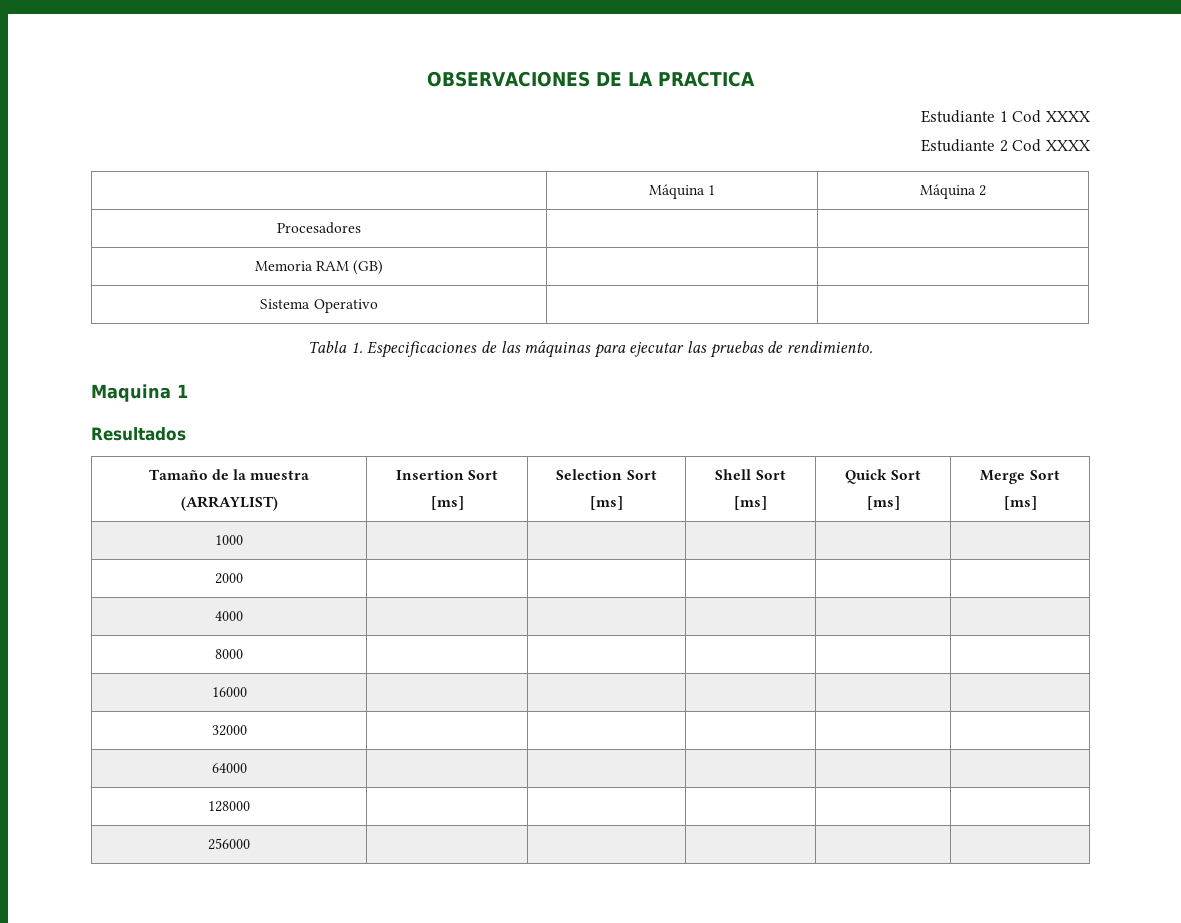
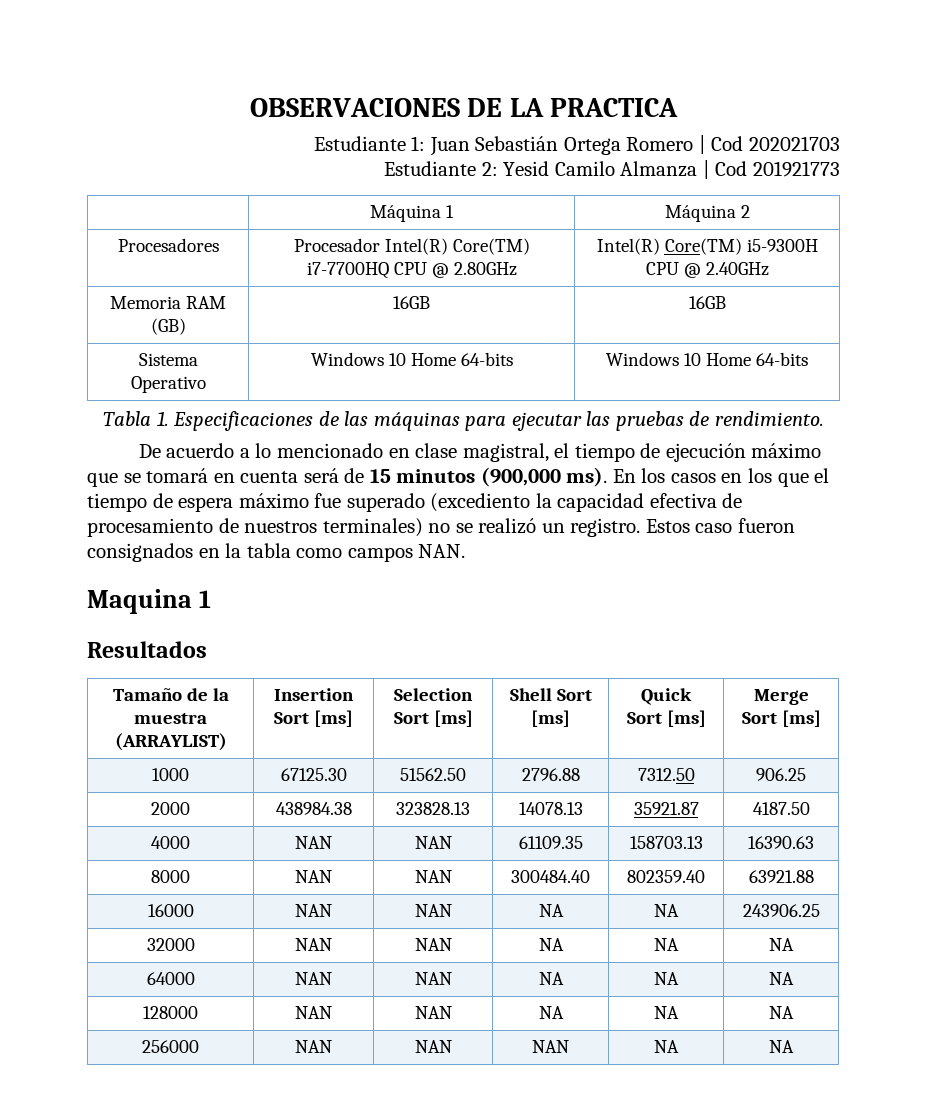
[999,110,1090,123] [921,139,1090,152] 1 Cod XXXX // Estudiante 2 Cod XXXX -> [411,135,840,156] [384,160,840,179] 1: Juan Sebastián Ortega Romero | Cod 202021703 // Estudiante 2: Yesid Camilo Almanza | Cod 201921773
(361, 228) | -> [293,238,530,255] [306,262,517,279] [596,238,818,255] [645,262,769,278] Procesador Intel(R) Core(TM) i7-7700HQ CPU @ 2.80GHz | Intel(R) Core(TM) i5-9300H CPU @ 2.40GHz
(384, 267) | -> [393,296,430,309] [688,296,726,309] 16GB | 16GB
(378, 306) | -> [310,352,513,366] [606,352,808,366] Windows 10 Home 64-bits | Windows 10 Home 64-bits
(873, 347) none -> [138,443,822,462] [87,467,830,487] [87,493,743,512] [87,518,795,537] [87,543,466,562] // De acuerdo a lo mencionado en clase magistral, el tiempo de ejecución máximo que se tomará en cuenta será de 15 minutos (900,000 ms). En los casos en los que el tiempo de espera máximo fue superado (excediento la capacidad efectiva de procesamiento de nuestros terminales) no se realizó un registro. Estos caso fueron consignados en la tabla como campos NAN.
[215,573,243,584] [215,611,243,621] [215,649,243,659] [211,687,247,697] [211,725,247,736] [211,763,247,773] [208,801,250,812] [208,838,250,850] | | | | // 2000 | | | | | // 4000 | | | | | // 8000 | | | | | // 16000 | | | | | // 32000 | | | | | // 64000 | | | | | // 128000 | | | | | // 256000 | | | | | -> [280,768,347,781] [400,768,466,781] [521,768,580,781] [637,768,695,781] [756,768,806,781] [151,802,190,815] [275,802,352,815] [396,802,470,815] [518,802,583,815] [633,802,699,815] [752,802,810,815] [151,836,190,849] [295,836,332,849] [414,836,452,849] [518,836,583,849] [629,836,703,849] [748,836,814,849] [151,870,190,883] [295,870,332,883] [414,870,452,883] [511,870,590,883] [627,870,705,883] [748,870,814,883] [147,904,194,917] [295,904,332,917] [414,904,452,917] [538,904,564,917] [654,904,679,917] [742,904,820,917] [146,938,195,951] [295,938,332,951] [414,938,452,951] [538,938,564,951] [654,938,679,951] [769,938,794,951] [146,972,195,985] [295,972,332,985] [414,972,452,985] [538,972,564,985] [654,972,679,985] [769,972,794,985] [143,1006,198,1019] [295,1006,332,1019] [414,1006,452,1019] [538,1006,564,1019] [654,1006,679,1019] [769,1006,794,1019] [142,1040,199,1053] [295,1040,332,1053] [414,1040,452,1053] [532,1040,569,1053] [654,1040,679,1053] [769,1040,794,1053] 67125.30 | 51562.50 | 2796.88 | 7312.50 | 906.25 // 2000 | 438984.38 | 323828.13 | 14078.13 | 35921.87 | 4187.50 // 4000 | NAN | NAN | 61109.35 | 158703.13 | 16390.63 // 8000 | NAN | NAN | 300484.40 | 802359.40 | 63921.88 // 16000 | NAN | NAN | NA | NA | 243906.25 // 32000 | NAN | NAN | NA | NA | NA // 64000 | NAN | NAN | NA | NA | NA // 128000 | NAN | NAN | NA | NA | NA // 256000 | NAN | NAN | NAN | NA | NA

